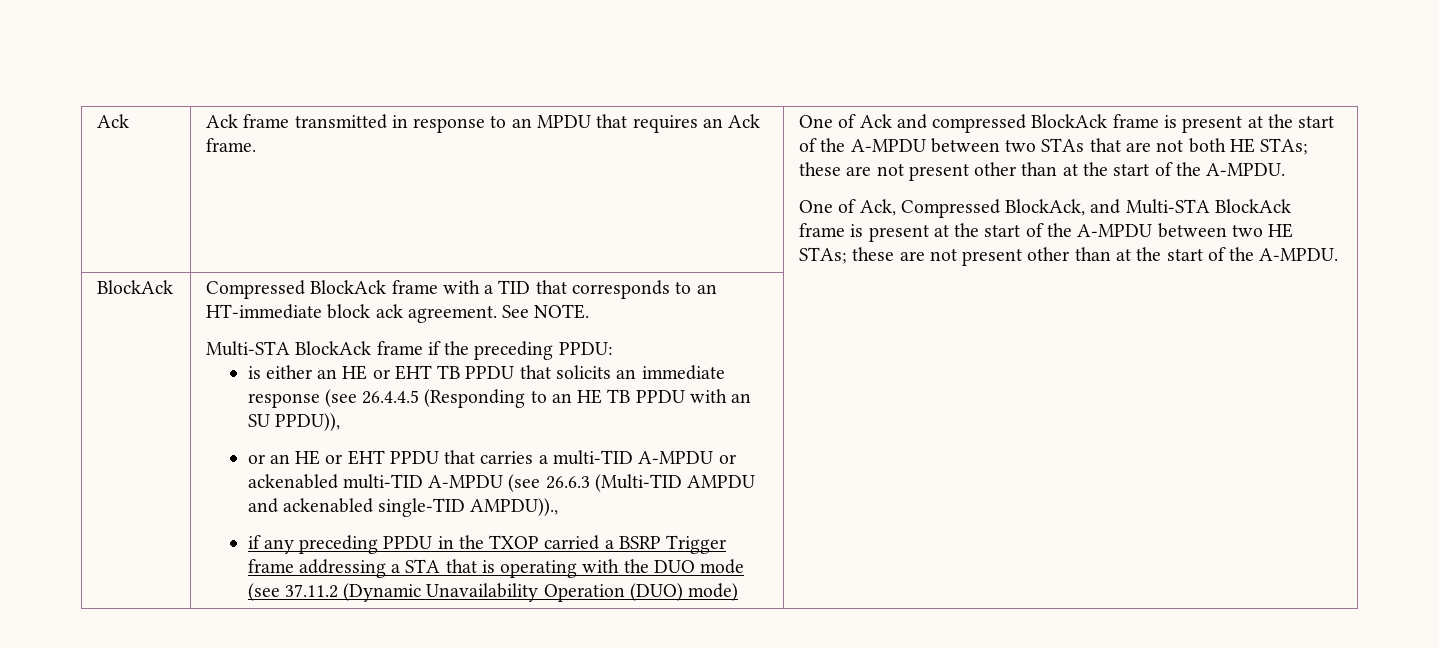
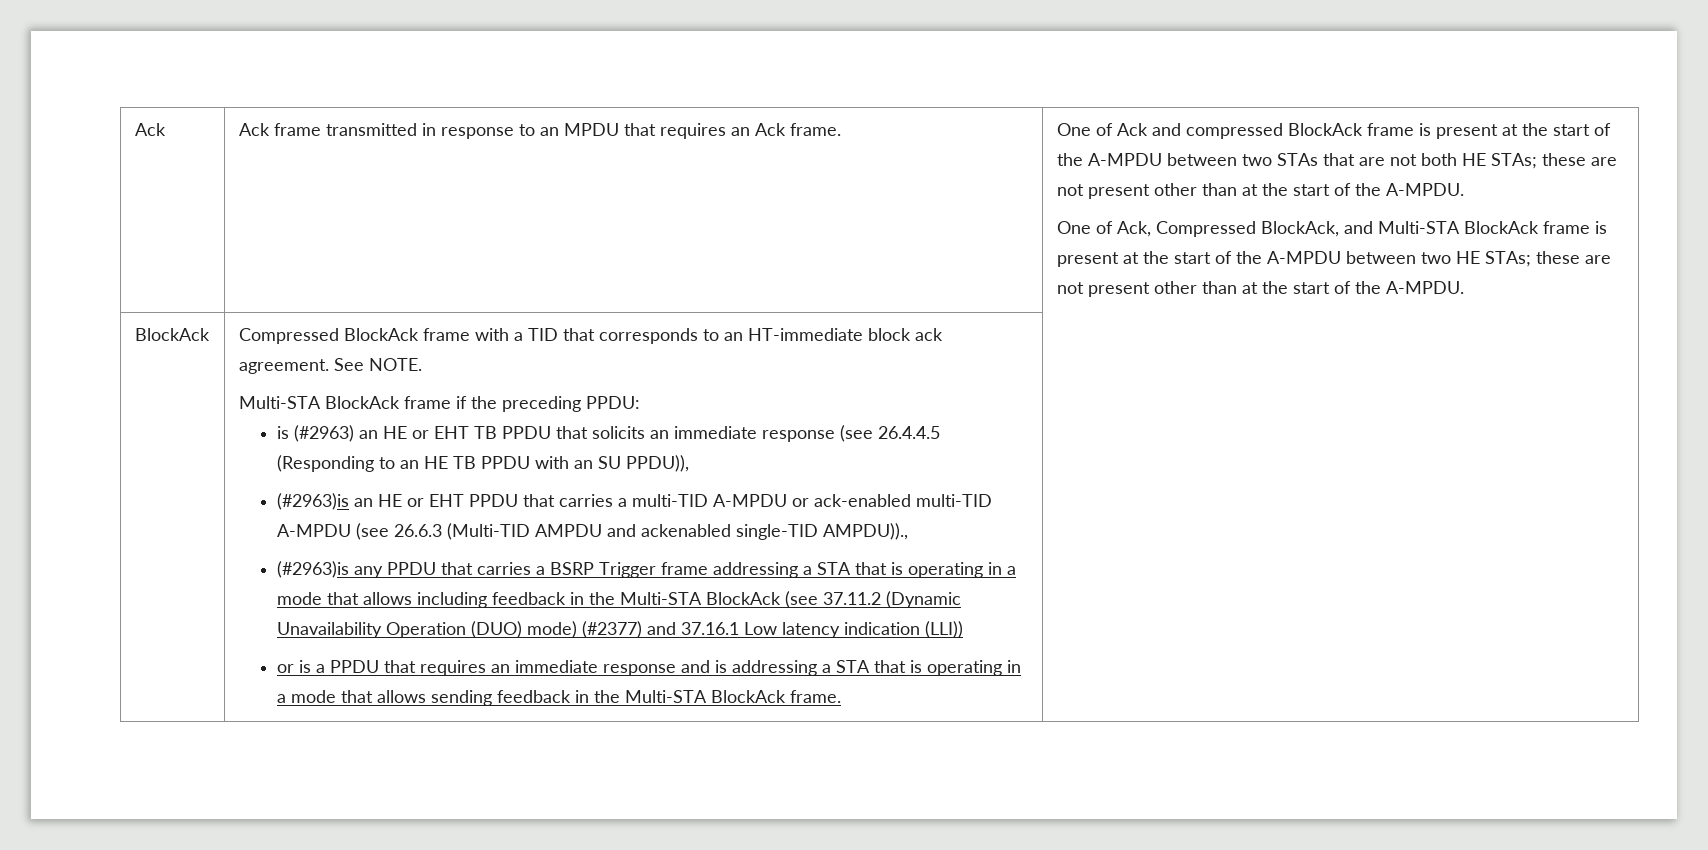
[265,365,312,379] either -> [294,425,355,442] (#2963)
[247,454,265,464] or -> [277,493,350,510] (#2963)is
[247,474,338,489] ackenabled -> [814,494,912,507] ack-enabled
[247,535,600,554] if any preceding PPDU in the TXOP carried -> [277,561,532,578] (#2963)is any PPDU that carries
[582,559,745,574] with the DUO mode -> [988,562,1017,575] [277,592,782,608] in a mode that allows including feedback in the Multi-STA BlockAck
(739, 592) none -> [582,621,964,638] [277,660,1022,676] [277,690,842,706] (#2377) and 37.16.1 Low latency indication (LLI)) // or is a PPDU that requires an immediate response and is addressing a STA that is operating in a mode that allows sending feedback in the Multi-STA BlockAck frame.

